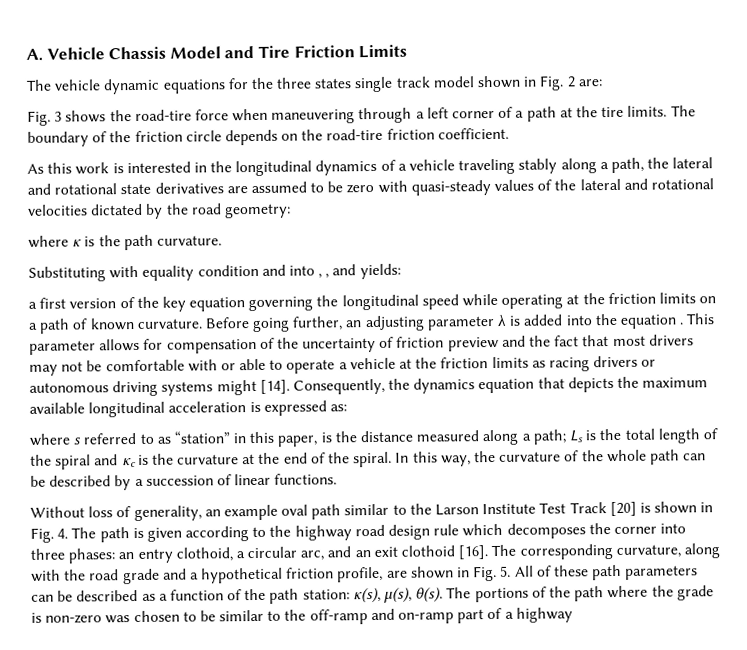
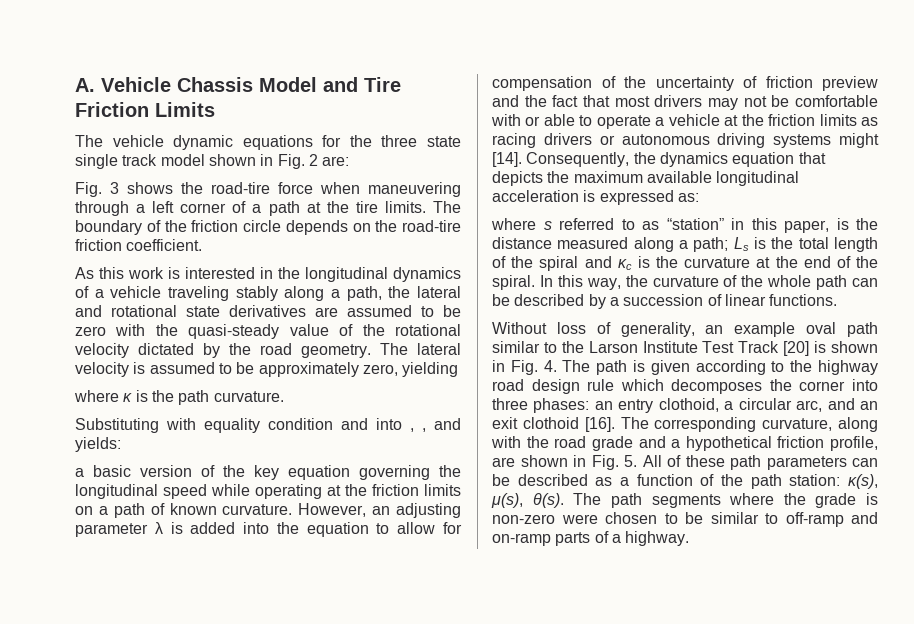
[314,78,353,89] states -> [426,136,461,147] state
[410,178,714,196] [27,203,291,219] quasi-steady values of the lateral and rotational velocities dictated by the road geometry: -> [155,324,461,339] [75,343,461,358] [75,362,459,377] the quasi-steady value of the rotational velocity dictated by the road geometry. The lateral velocity is assumed to be approximately zero, yielding
[39,297,67,309] first -> [93,465,131,477] basic
[204,316,344,333] Before going further, -> [298,503,367,517] However,
[679,313,716,325] [29,338,141,355] . This parameter allows -> [376,522,436,534] to allow
[474,586,605,603] portions of the path -> [610,493,721,508] path segments
[105,615,131,624] was -> [561,514,598,524] were
[284,609,307,621] the -> (778, 518) none
[457,607,573,624] part of a highway -> [555,531,690,546] parts of a highway.

